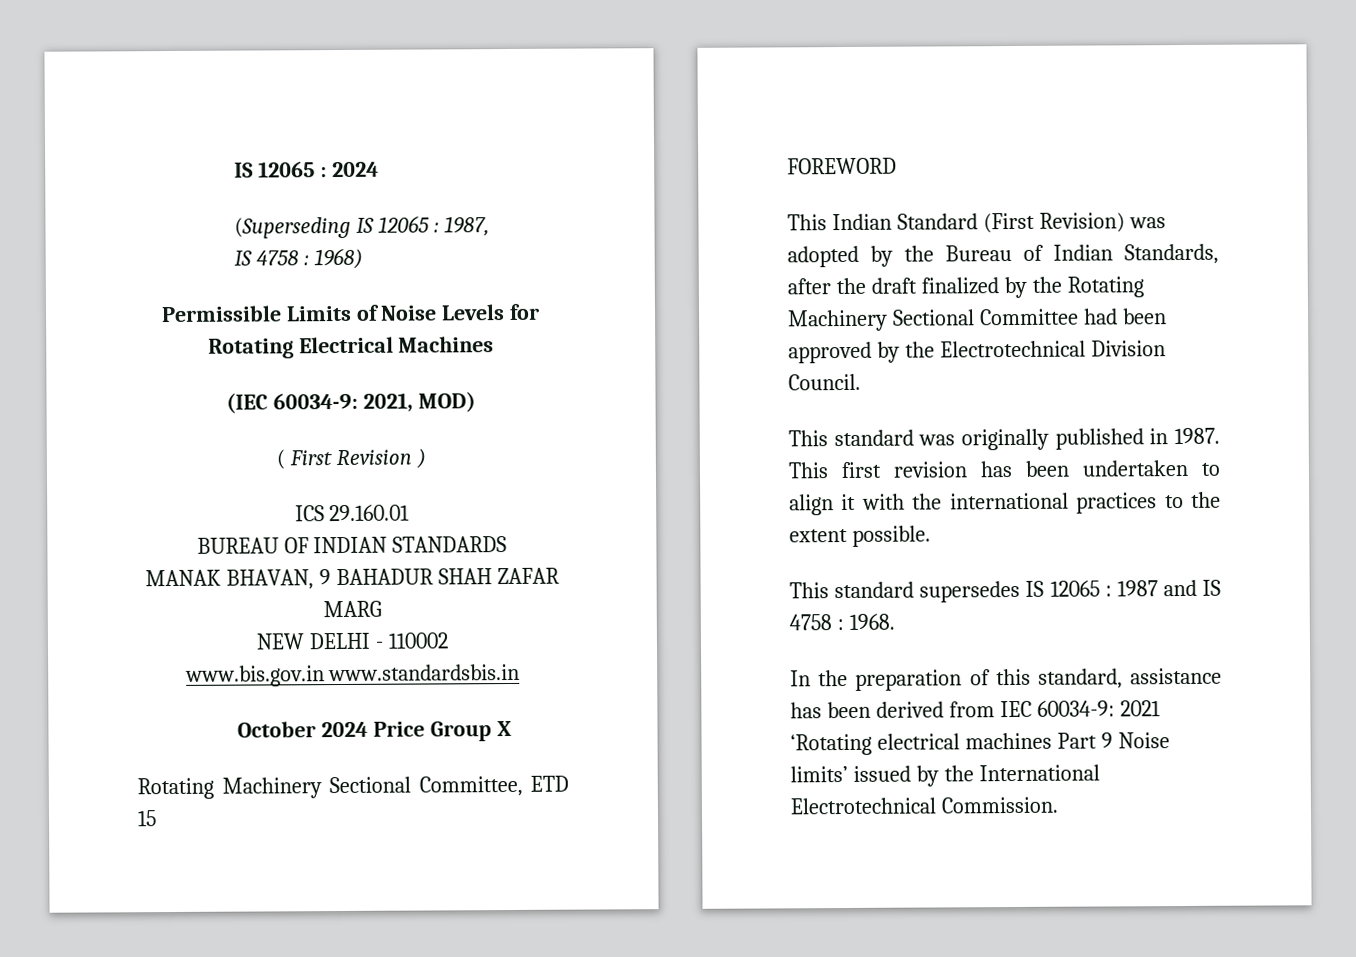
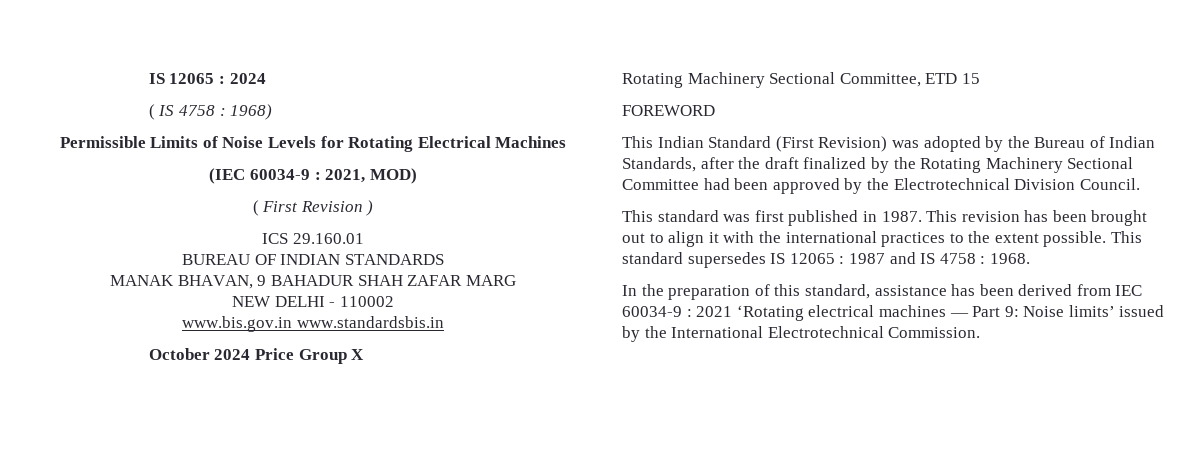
[233,215,490,239] (Superseding IS 12065 : 1987, // -> [148,104,155,120] (
[273,392,359,410] 60034-9: -> [249,169,321,180] 60034-9 :
[961,428,1049,451] originally -> [754,210,784,222] first
[841,461,881,479] first -> (958, 216) none
[1082,459,1188,477] undertaken -> [1091,210,1148,226] [622,233,645,243] brought out
(931, 536) // -> (1107, 239) none
[1036,700,1115,717] 60034-9: -> [622,306,692,317] 60034-9 :
[1056,732,1113,749] Part 9 -> [949,306,1019,317] — Part 9:

